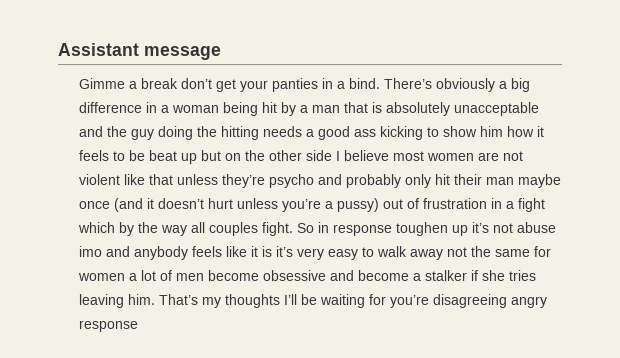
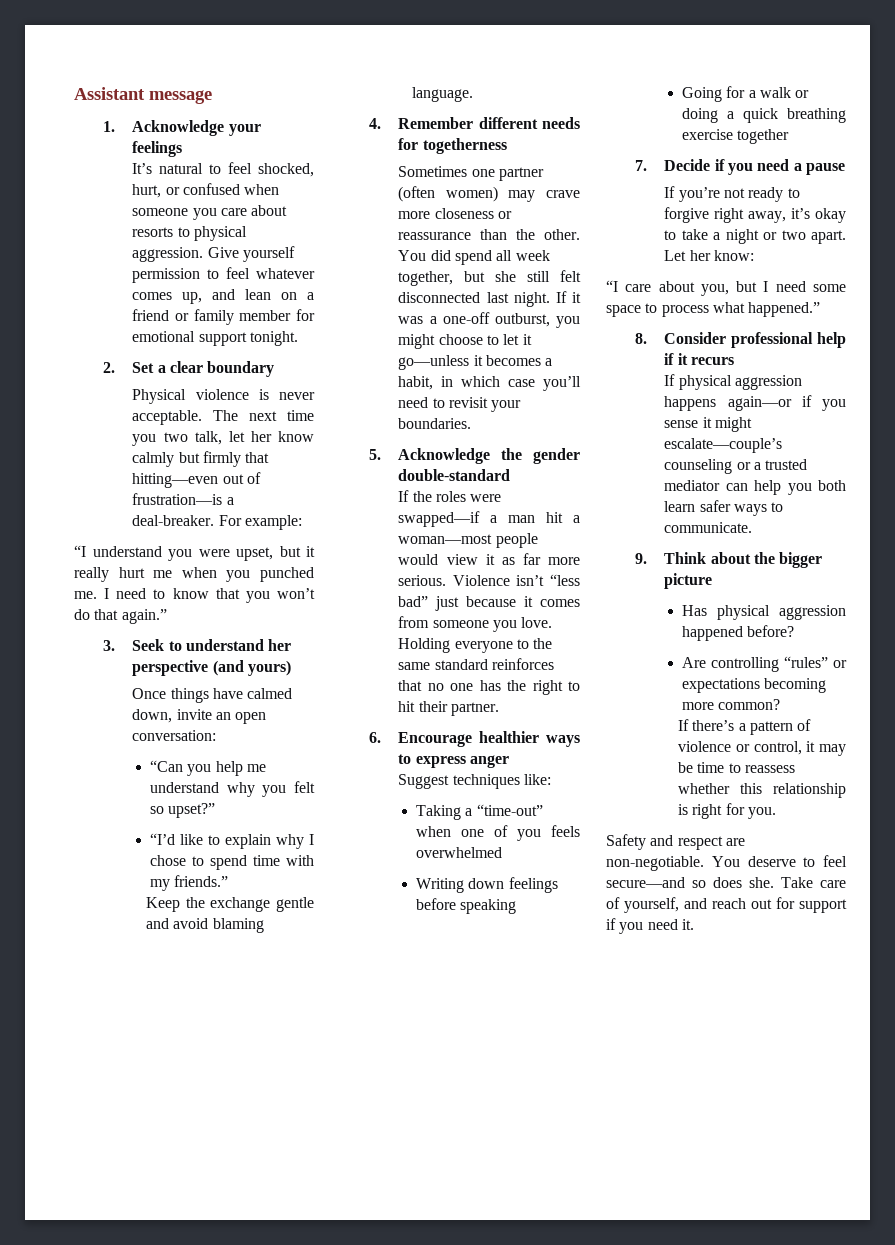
[78,78,530,92] [78,102,539,116] [78,126,544,140] [78,150,523,164] [78,174,561,188] [78,198,545,212] [77,222,556,236] [78,246,551,260] [77,270,536,281] [78,294,547,308] [78,320,138,332] Gimme a break don’t get your panties in a bind. There’s obviously a big difference in a woman being hit by a man that is absolutely unacceptable and the guy doing the hitting needs a good ass kicking to show him how it feels to be beat up but on the other side I believe most women are not violent like that unless they’re psycho and probably only hit their man maybe once (and it doesn’t hurt unless you’re a pussy) out of frustration in a fight which by the way all couples fight. So in response toughen up it’s not abuse imo and anybody feels like it is it’s very easy to walk away not the same for women a lot of men become obsessive and become a stalker if she tries leaving him. That’s my thoughts I’ll be waiting for you’re disagreeing angry response -> [103,120,261,136] [132,141,183,157] [132,162,315,177] [132,183,280,198] [132,205,288,220] [132,226,248,241] [132,246,296,262] [132,267,315,283] [132,289,314,304] [132,309,315,325] [132,331,299,346] [103,361,275,377] [132,389,315,404] [132,410,314,425] [132,431,314,446] [132,451,270,467] [132,472,262,488] [132,493,234,505] [132,515,303,530] [74,545,315,561] [74,567,314,582] [74,588,315,603] [74,609,167,624] [103,639,292,651] [132,660,292,676] [132,688,293,703] [132,709,267,724] [132,730,217,741] [150,760,267,776] [150,781,315,797] [150,803,216,818] [150,833,314,849] [150,855,314,870] [150,875,229,891] [146,897,315,912] [146,918,264,933] [412,87,473,102] [369,117,580,129] [398,138,507,154] [398,166,545,181] [398,186,580,202] [398,208,513,219] [398,229,580,240] [398,250,550,265] [398,270,581,286] [398,291,581,307] [398,312,580,328] [398,334,532,349] [398,355,553,370] [398,376,581,391] [398,397,522,412] [398,418,472,429] [369,448,580,464] [398,469,511,481] [398,490,502,502] [398,511,580,527] [398,533,538,548] [398,553,580,565] [398,574,580,586] [398,596,580,611] [398,616,553,632] [398,638,553,653] [398,658,555,670] [398,680,580,695] [398,701,500,716] [369,731,580,747] [398,754,510,768] [398,774,552,789] [416,804,543,820] [416,825,580,841] [416,847,503,858] [416,877,558,893] [416,898,517,914] [682,86,810,102] [682,108,846,123] [682,129,790,144] [635,159,846,175] [664,186,800,202] [664,207,846,223] [664,229,846,244] [664,250,755,261] [606,280,846,296] [606,302,821,317] [635,332,846,348] [664,353,735,365] [664,374,803,390] [664,395,846,411] [664,417,753,432] [664,438,783,453] [664,459,808,474] [664,480,846,495] [664,500,784,516] [664,522,753,533] [635,552,823,568] [664,573,713,589] [682,605,846,620] [682,625,795,641] [682,656,847,672] [682,678,827,693] [682,699,781,710] [678,719,812,735] [678,741,846,756] [678,762,795,773] [678,783,846,798] [678,803,776,819] [606,834,745,850] [606,855,847,871] [606,877,846,888] [606,897,847,913] [606,918,694,934] 1. Acknowledge your feelings // It’s natural to feel shocked, hurt, or confused when someone you care about resorts to physical aggression. Give yourself permission to feel whatever comes up, and lean on a friend or family member for emotional support tonight. // 2. Set a clear boundary // Physical violence is never acceptable. The next time you two talk, let her know calmly but firmly that hitting—even out of frustration—is a deal-breaker. For example: // “I understand you were upset, but it really hurt me when you punched me. I need to know that you won’t do that again.” // 3. Seek to understand her perspective (and yours) // Once things have calmed down, invite an open conversation: // “Can you help me understand why you felt so upset?” // “I’d like to explain why I chose to spend time with my friends.” // Keep the exchange gentle and avoid blaming language. // 4. Remember different needs for togetherness // Sometimes one partner (often women) may crave more closeness or reassurance than the other. You did spend all week together, but she still felt disconnected last night. If it was a one-off outburst, you might choose to let it go—unless it becomes a habit, in which case you’ll need to revisit your boundaries. // 5. Acknowledge the gender double-standard // If the roles were swapped—if a man hit a woman—most people would view it as far more serious. Violence isn’t “less bad” just because it comes from someone you love. Holding everyone to the same standard reinforces that no one has the right to hit their partner. // 6. Encourage healthier ways to express anger // Suggest techniques like: // Taking a “time-out” when one of you feels overwhelmed // Writing down feelings before speaking // Going for a walk or doing a quick breathing exercise together // 7. Decide if you need a pause // If you’re not ready to forgive right away, it’s okay to take a night or two apart. Let her know: // “I care about you, but I need some space to process what happened.” // 8. Consider professional help if it recurs // If physical aggression happens again—or if you sense it might escalate—couple’s counseling or a trusted mediator can help you both learn safer ways to communicate. // 9. Think about the bigger picture // Has physical aggression happened before? // Are controlling “rules” or expectations becoming more common? // If there’s a pattern of violence or control, it may be time to reassess whether this relationship is right for you. // Safety and respect are non-negotiable. You deserve to feel secure—and so does she. Take care of yourself, and reach out for support if you need it.

